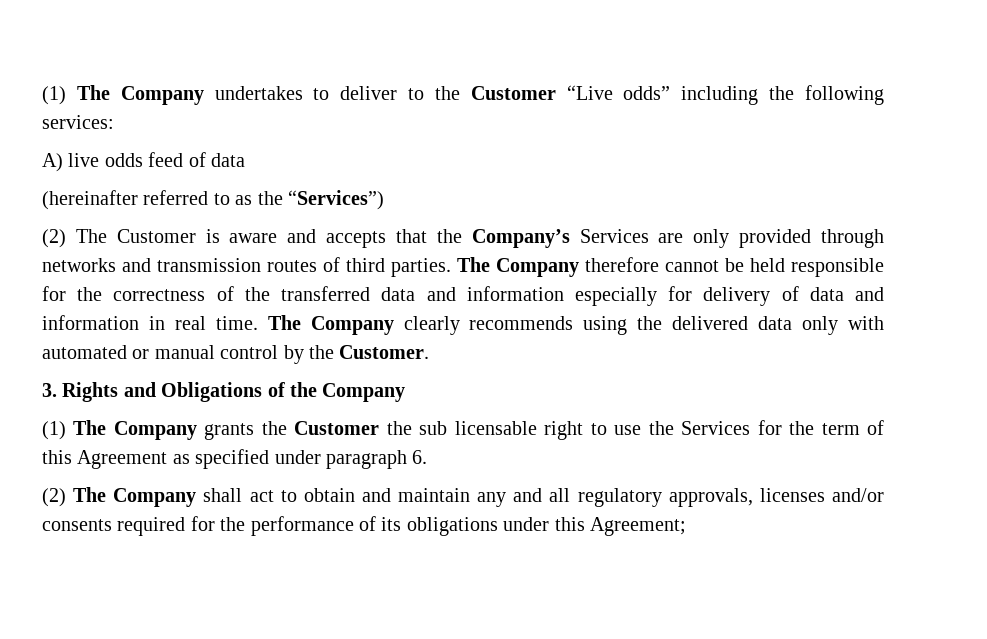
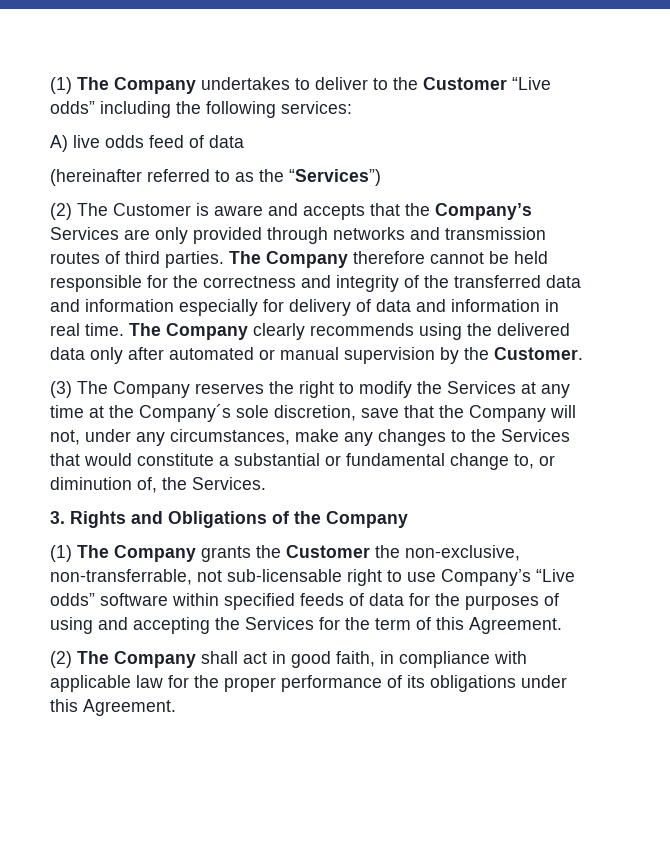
(206, 295) none -> [301,275,399,292] and integrity
[847,316,884,330] with -> [128,347,164,360] after
[220,345,279,359] control -> [344,347,435,364] supervision
(430, 352) none -> [50,381,570,398] [50,404,576,422] [50,429,570,446] [50,453,555,470] [50,477,266,493] // (3) The Company reserves the right to modify the Services at any time at the Company´s sole discretion, save that the Company will not, under any circumstances, make any changes to the Services that would constitute a substantial or fundamental change to, or diminution of, the Services.
[419,421,642,440] sub licensable right to use -> [405,545,520,561] [50,569,575,586] [50,593,559,610] [50,617,210,634] non-exclusive, non-transferrable, not sub-licensable right to use Company’s “Live odds” software within specified feeds of data for the purposes of using and accepting
[77,449,428,469] Agreement as specified under paragraph 6. -> [469,617,562,634] Agreement.
[280,488,884,507] [42,516,246,536] to obtain and maintain any and all regulatory approvals, licenses and/or consents required for the -> [272,651,527,668] [50,675,276,692] in good faith, in compliance with applicable law for the proper
[589,517,686,536] Agreement; -> [83,699,176,716] Agreement.

